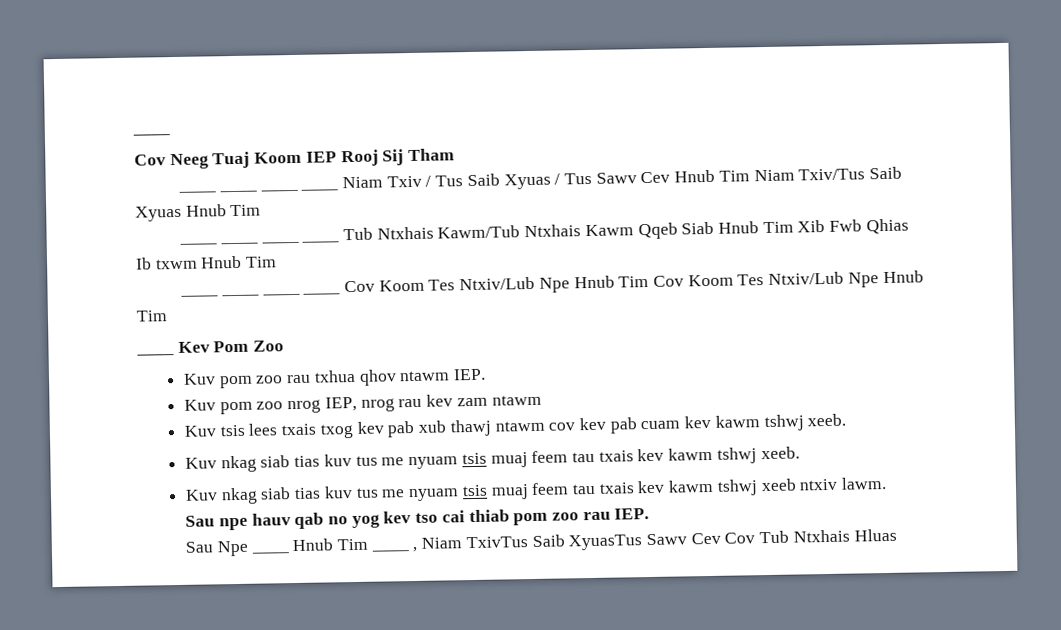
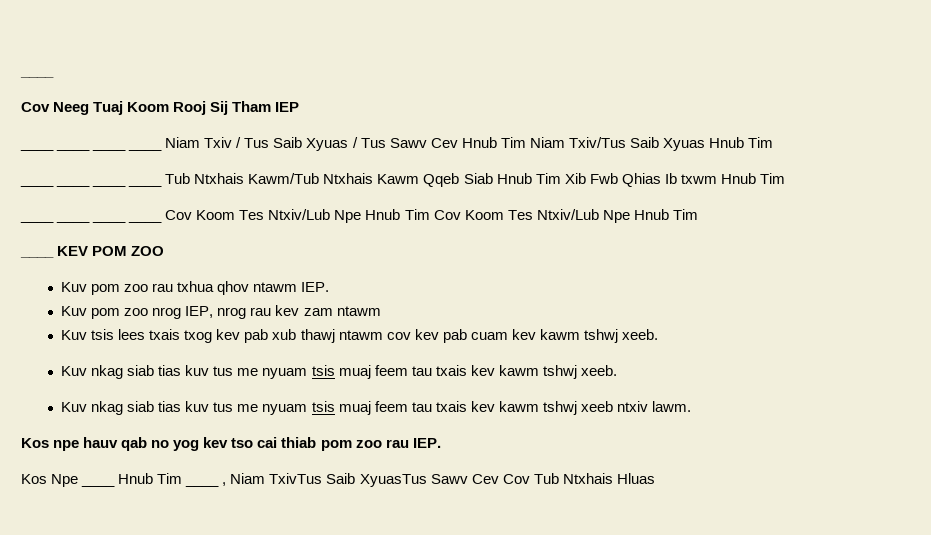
[305,151,337,163] IEP -> (170, 107) none
(456, 155) none -> [275,102,300,112] IEP
[177,340,285,353] Kev Pom Zoo -> [57,246,165,256] KEV POM ZOO
[185,515,216,527] Sau -> [21,438,49,448] Kos
[185,541,214,553] Sau -> [21,474,47,484] Kos

